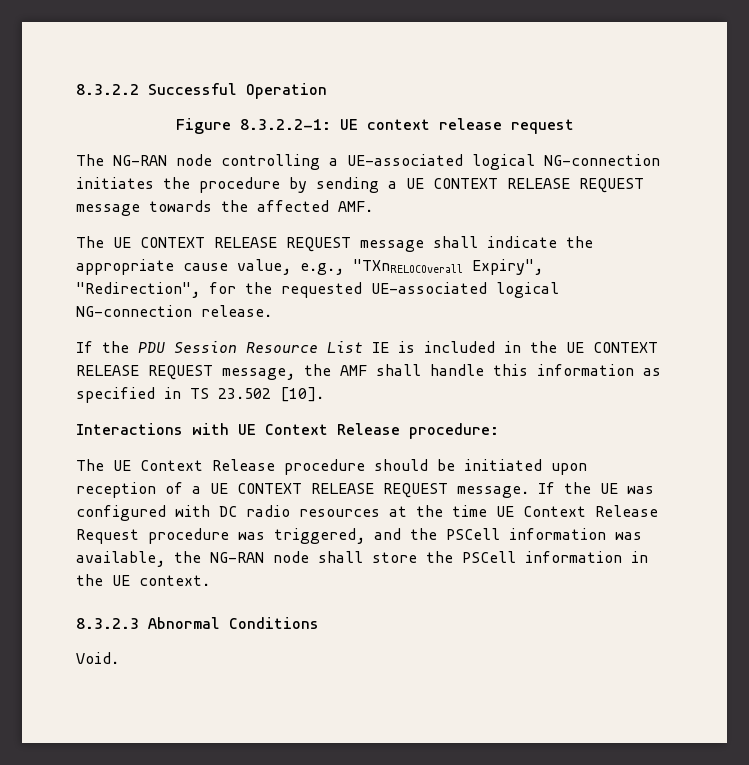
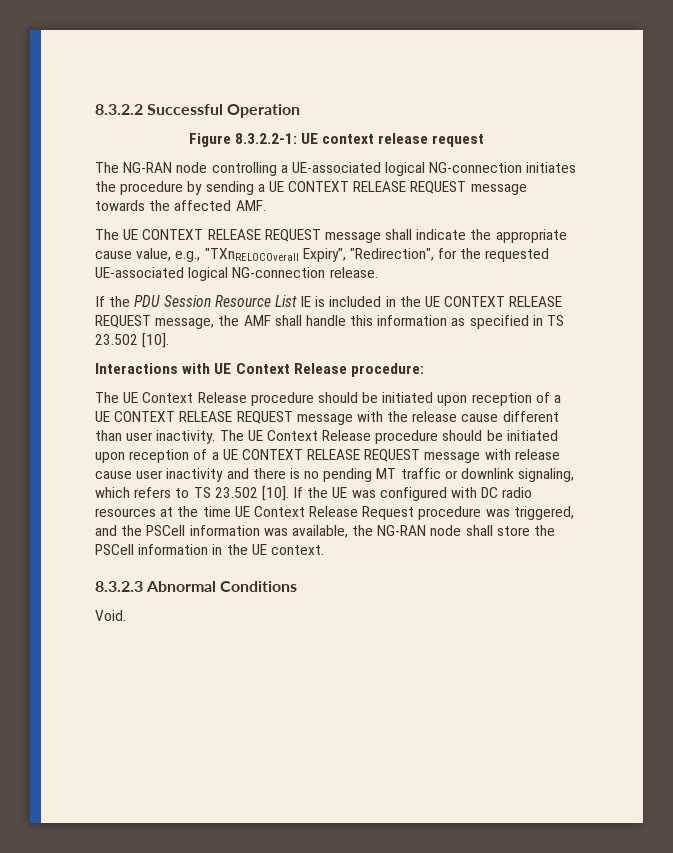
[457,486,529,498] message. -> [296,411,559,425] [95,430,558,444] [95,449,560,463] [95,468,575,482] [95,486,289,501] message with the release cause different than user inactivity. The UE Context Release procedure should be initiated upon reception of a UE CONTEXT RELEASE REQUEST message with release cause user inactivity and there is no pending MT traffic or downlink signaling, which refers to TS 23.502 [10].

